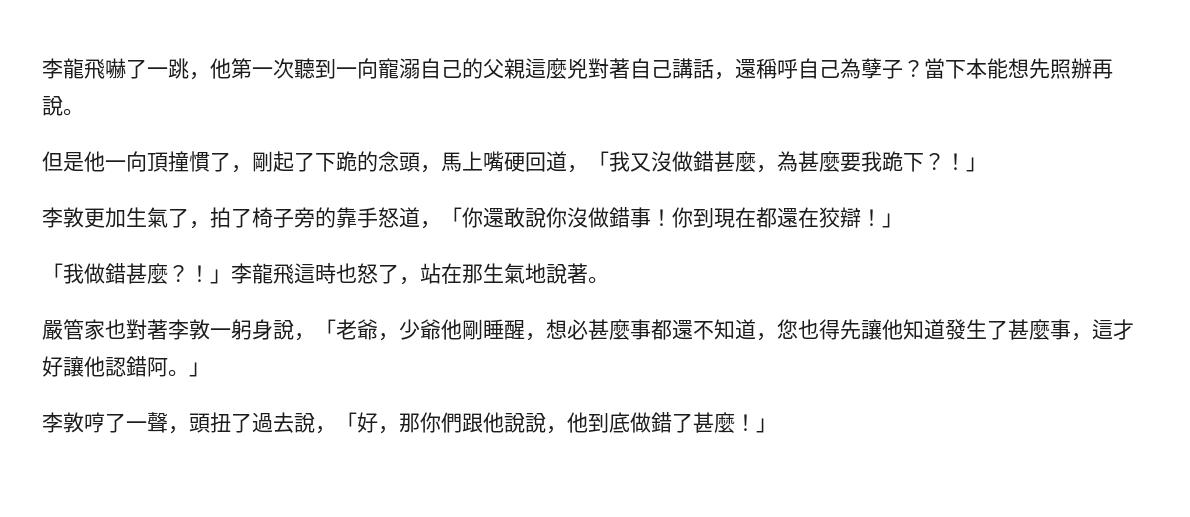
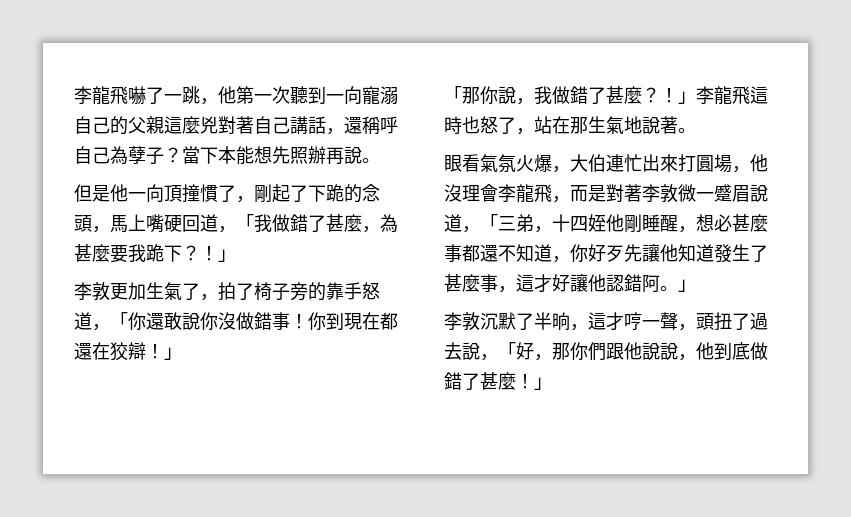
[630,151,714,172] 又沒做錯 -> [272,214,326,232] 做錯了
[63,263,126,284] 我做錯 -> [462,86,606,105] 那你說，我做錯了
[42,319,441,341] 嚴管家也對著李敦一躬身說，「老爺，少爺 -> [444,154,768,173] [444,183,768,203] [444,214,606,233] 眼看氣氛火爆，大伯連忙出來打圓場，他沒理會李龍飛，而是對著李敦微一蹙眉說道，「三弟，十四姪
[777,319,840,340] 您也得 -> [570,244,624,262] 你好歹
[84,412,126,433] 哼了 -> [480,312,642,331] 沉默了半晌，這才哼

